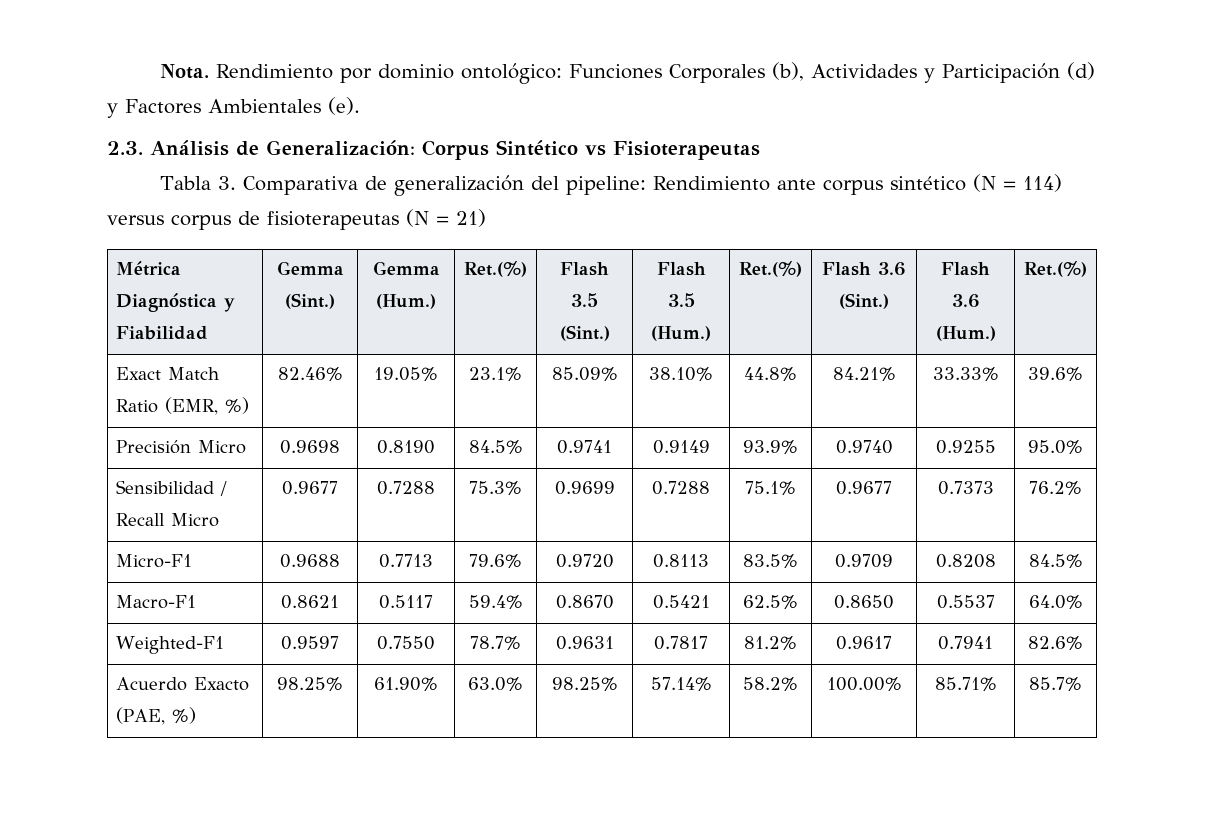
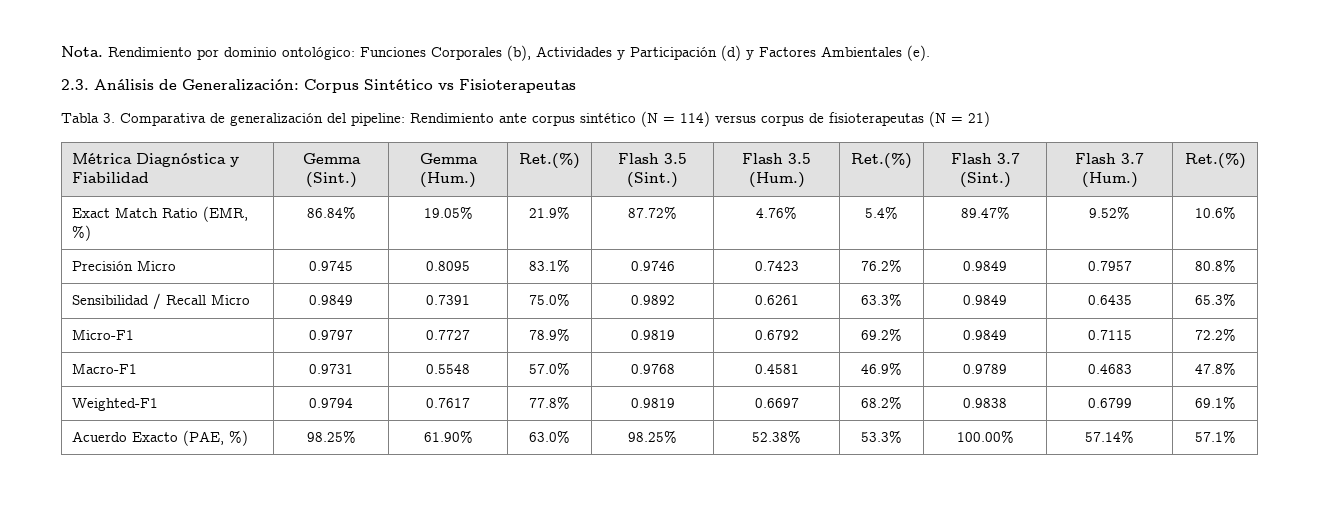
[878,262,906,276] [839,293,889,309] [941,262,990,276] [951,294,980,308] 3.6 (Sint.) | Flash 3.6 -> [996,153,1020,164] [959,172,1011,188] [1075,153,1144,164] 3.7 (Sint.) | Flash 3.7
[277,367,343,381] 82.46% -> [306,206,356,219] 86.84%
[469,367,522,381] [551,367,618,381] [649,367,713,381] [744,367,797,381] [832,367,896,381] [932,367,999,381] [1028,367,1083,381] [116,440,247,454] [280,440,340,454] [377,440,435,454] [468,440,523,454] [557,440,612,454] [652,440,710,454] [743,440,798,454] [835,440,893,454] [935,440,996,454] [1028,440,1083,454] [116,480,228,496] [116,513,220,527] [282,481,338,495] [377,481,435,495] [469,481,522,495] [554,481,615,495] [652,481,710,495] [745,481,796,495] [836,481,892,495] [937,481,994,495] [1029,481,1082,495] [116,554,193,568] [280,554,340,568] [379,554,433,568] [469,554,522,568] [555,554,614,568] [653,554,709,568] [743,554,798,568] [835,554,893,568] [935,554,996,568] [1028,554,1083,568] [116,595,197,609] [281,595,339,609] [379,595,433,609] [468,595,523,609] [555,595,614,609] [652,595,710,609] [743,595,798,609] [834,595,894,609] [936,595,995,609] [1028,595,1083,609] [116,636,225,654] [281,636,339,650] [377,636,435,650] [470,636,521,650] [555,636,614,650] [654,636,708,650] [744,636,797,650] [836,636,892,650] [938,636,993,650] [1028,636,1083,650] 23.1% | 85.09% | 38.10% | 44.8% | 84.21% | 33.33% | 39.6% // Precisión Micro | 0.9698 | 0.8190 | 84.5% | 0.9741 | 0.9149 | 93.9% | 0.9740 | 0.9255 | 95.0% // Sensibilidad / Recall Micro | 0.9677 | 0.7288 | 75.3% | 0.9699 | 0.7288 | 75.1% | 0.9677 | 0.7373 | 76.2% // Micro-F1 | 0.9688 | 0.7713 | 79.6% | 0.9720 | 0.8113 | 83.5% | 0.9709 | 0.8208 | 84.5% // Macro-F1 | 0.8621 | 0.5117 | 59.4% | 0.8670 | 0.5421 | 62.5% | 0.8650 | 0.5537 | 64.0% // Weighted-F1 | 0.9597 | 0.7550 | 78.7% | 0.9631 | 0.7817 | 81.2% | 0.9617 | 0.7941 | 82.6% -> [529,206,570,219] [628,206,677,219] [756,206,797,219] [865,206,898,219] [960,206,1010,219] [1089,206,1130,219] [1194,206,1236,219] [72,260,177,271] [309,261,353,271] [425,261,470,271] [529,259,570,272] [630,261,675,271] [754,261,799,271] [861,259,902,272] [963,261,1007,271] [1087,261,1132,271] [1194,259,1236,272] [72,293,251,310] [309,295,353,305] [425,295,470,305] [529,293,570,306] [630,295,675,305] [754,295,799,305] [861,293,902,306] [963,295,1007,305] [1087,295,1132,305] [1194,293,1236,306] [72,329,135,340] [309,330,353,340] [425,330,470,340] [529,328,570,341] [630,330,675,340] [754,330,799,340] [861,328,902,341] [963,330,1007,340] [1087,330,1132,340] [1194,328,1236,341] [72,363,138,374] [309,364,353,374] [425,364,470,374] [529,362,570,375] [630,364,675,374] [754,364,799,374] [861,362,902,375] [963,364,1007,374] [1087,364,1132,374] [1194,362,1236,375] [72,398,159,411] [309,398,353,408] [425,398,470,408] [529,396,570,409] [630,398,675,408] [754,398,799,408] [861,396,902,409] [963,398,1007,408] [1087,398,1132,408] [1194,396,1236,409] 21.9% | 87.72% | 4.76% | 5.4% | 89.47% | 9.52% | 10.6% // Precisión Micro | 0.9745 | 0.8095 | 83.1% | 0.9746 | 0.7423 | 76.2% | 0.9849 | 0.7957 | 80.8% // Sensibilidad / Recall Micro | 0.9849 | 0.7391 | 75.0% | 0.9892 | 0.6261 | 63.3% | 0.9849 | 0.6435 | 65.3% // Micro-F1 | 0.9797 | 0.7727 | 78.9% | 0.9819 | 0.6792 | 69.2% | 0.9849 | 0.7115 | 72.2% // Macro-F1 | 0.9731 | 0.5548 | 57.0% | 0.9768 | 0.4581 | 46.9% | 0.9789 | 0.4683 | 47.8% // Weighted-F1 | 0.9794 | 0.7617 | 77.8% | 0.9819 | 0.6697 | 68.2% | 0.9838 | 0.6799 | 69.1%
[650,677,712,691] [743,677,798,691] 57.14% | 58.2% -> [752,430,801,443] [861,430,902,443] 52.38% | 53.3%
[934,677,997,691] [1029,677,1082,691] 85.71% | 85.7% -> [1085,430,1134,443] [1194,430,1236,443] 57.14% | 57.1%

